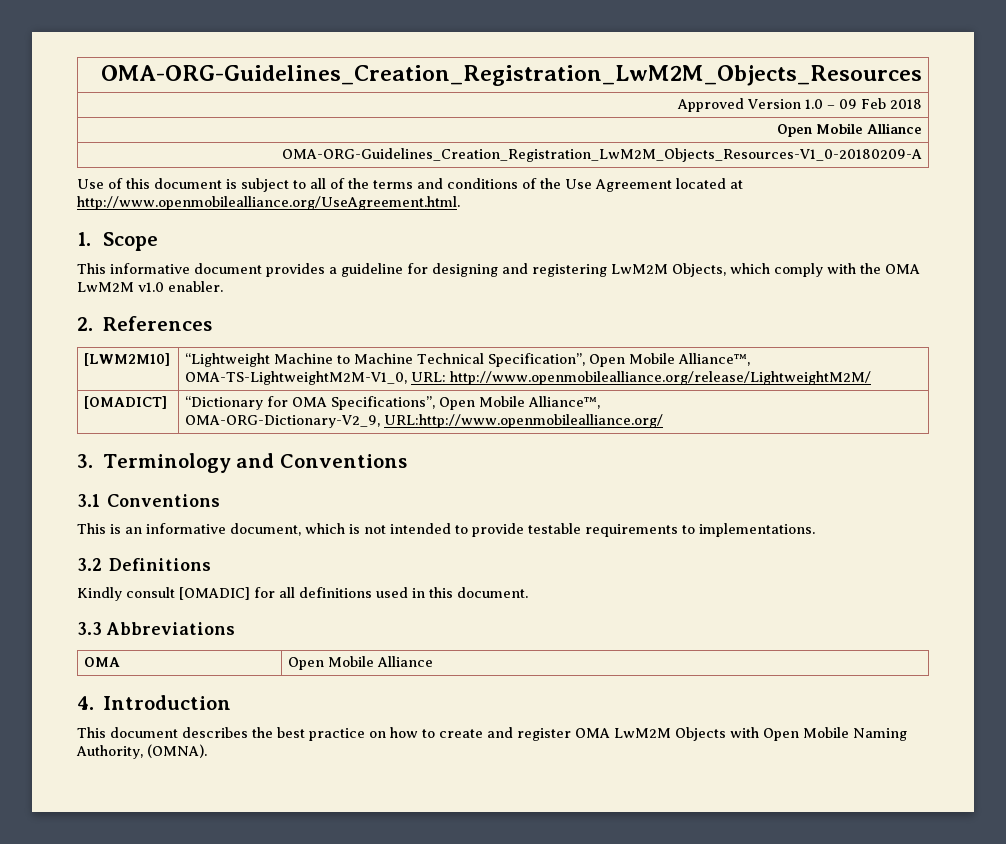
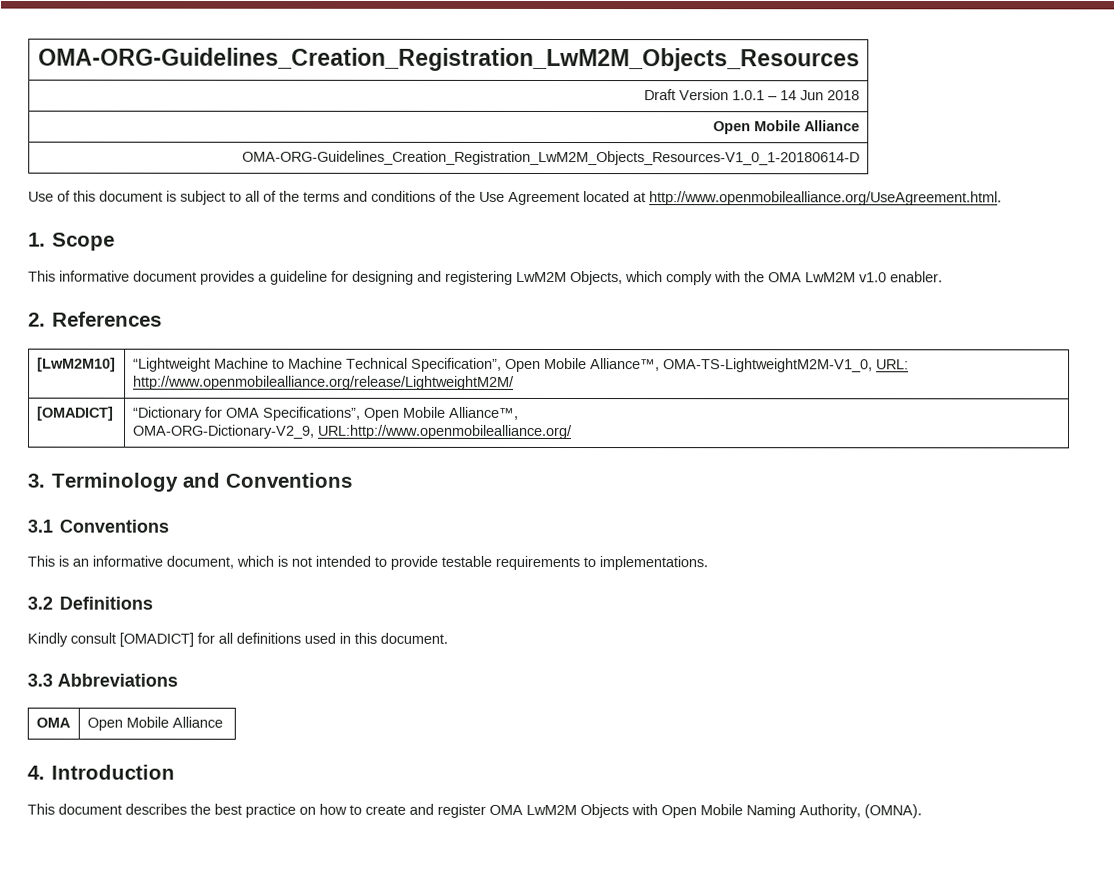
[676,98,886,112] Approved Version 1.0 – 09 Feb -> [644,89,825,101] Draft Version 1.0.1 – 14 Jun
[281,148,922,162] OMA-ORG-Guidelines_Creation_Registration_LwM2M_Objects_Resources-V1_0-20180209-A -> [242,150,861,166] OMA-ORG-Guidelines_Creation_Registration_LwM2M_Objects_Resources-V1_0_1-20180614-D
[84,353,171,366] [LWM2M10] -> [36,357,116,372] [LwM2M10]
[179,587,250,600] [OMADIC] -> [119,632,194,647] [OMADICT]

